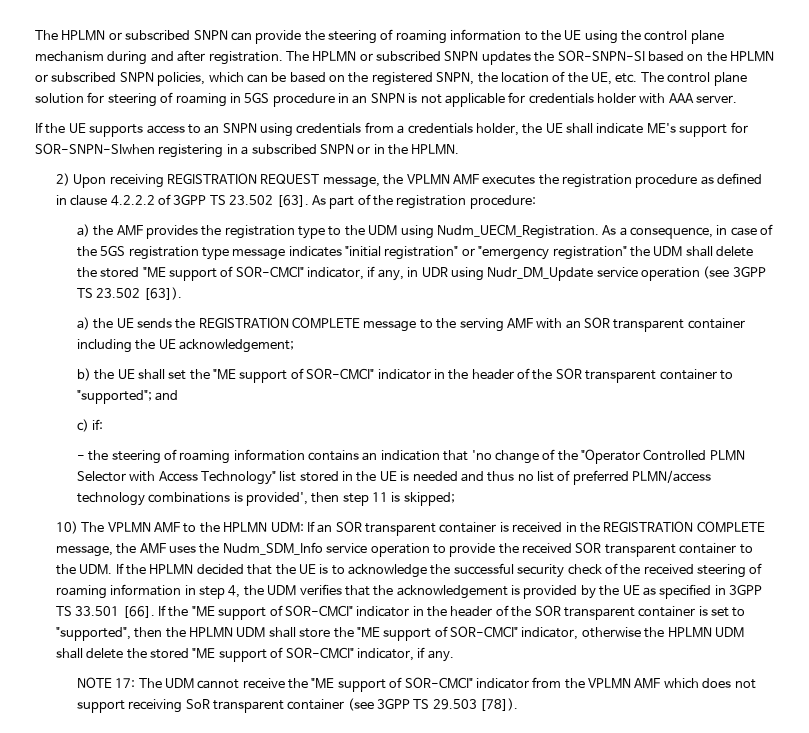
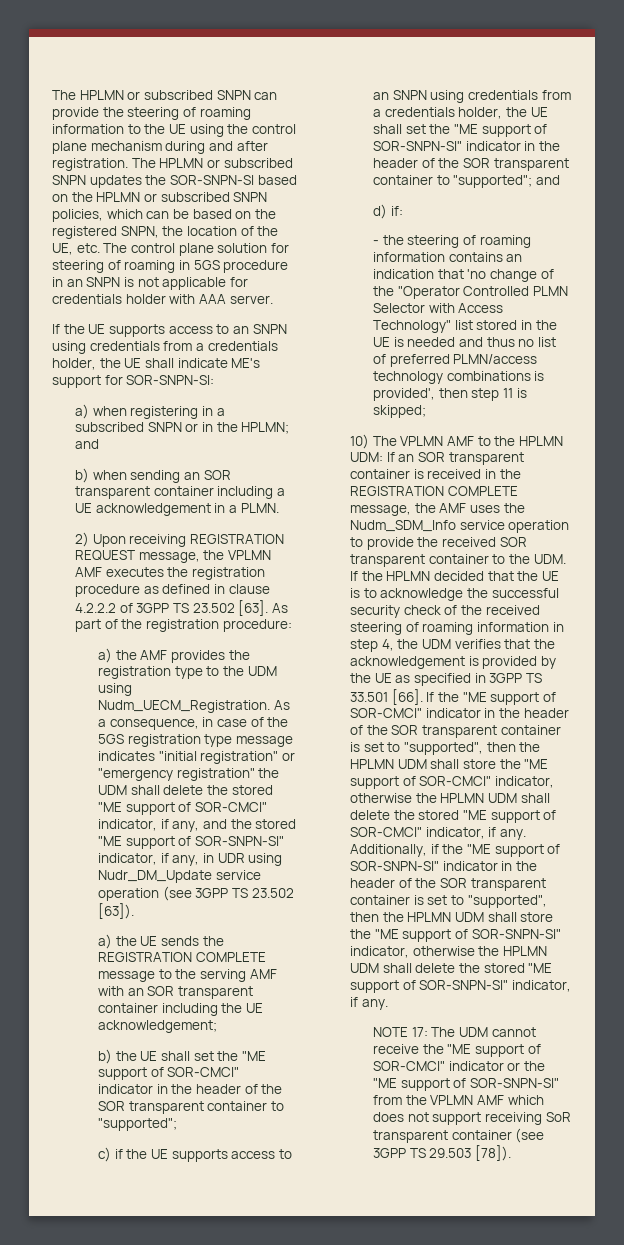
[35,143,155,154] SOR-SNPN-SIwhen -> [126,375,215,385] [75,404,127,419] SOR-SNPN-SI: // a) when
[411,144,460,155] HPLMN. -> [241,422,290,434] [75,439,100,449] [75,468,231,483] [75,486,286,499] [75,503,279,516] HPLMN; and // b) when sending an SOR transparent container including a UE acknowledgement in a PLMN.
(404, 275) none -> [203,819,297,829] [98,836,285,849] [98,853,200,866] and the stored "ME support of SOR-SNPN-SI" indicator, if any,
[155,390,179,401] [76,419,89,432] and // c) -> [98,1147,293,1162] [373,90,571,103] [373,107,548,119] [373,124,548,137] [373,141,561,151] [373,158,569,171] [373,175,561,188] [373,204,388,219] // c) if the UE supports access to an SNPN using credentials from a credentials holder, the UE shall set the "ME support of SOR-SNPN-SI" indicator in the header of the SOR transparent container to "supported"; and // d)
(454, 656) none -> [350,844,561,857] [350,861,538,871] [350,878,546,891] [350,895,547,908] [350,912,554,922] [350,929,561,942] [350,946,548,958] [350,963,553,973] [350,980,572,993] [350,997,388,1010] Additionally, if the "ME support of SOR-SNPN-SI" indicator in the header of the SOR transparent container is set to "supported", then the HPLMN UDM shall store the "ME support of SOR-SNPN-SI" indicator, otherwise the HPLMN UDM shall delete the stored "ME support of SOR-SNPN-SI" indicator, if any.
(529, 683) none -> [507,1061,546,1071] [373,1078,560,1091] or the "ME support of SOR-SNPN-SI"

